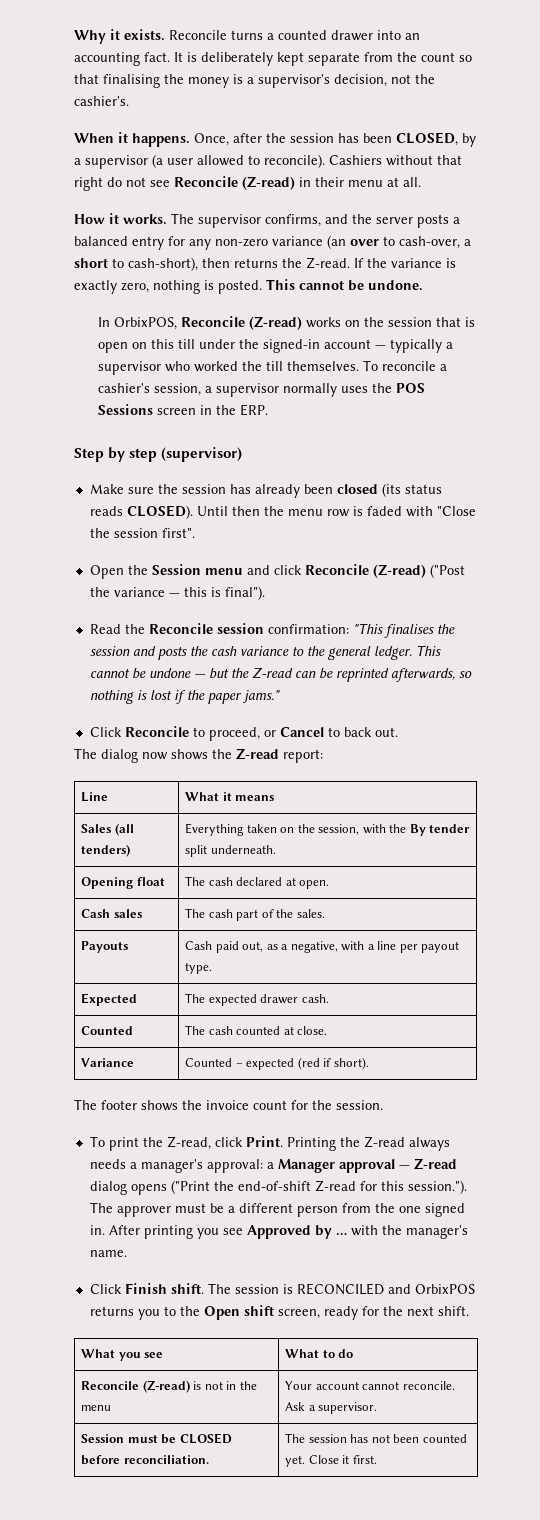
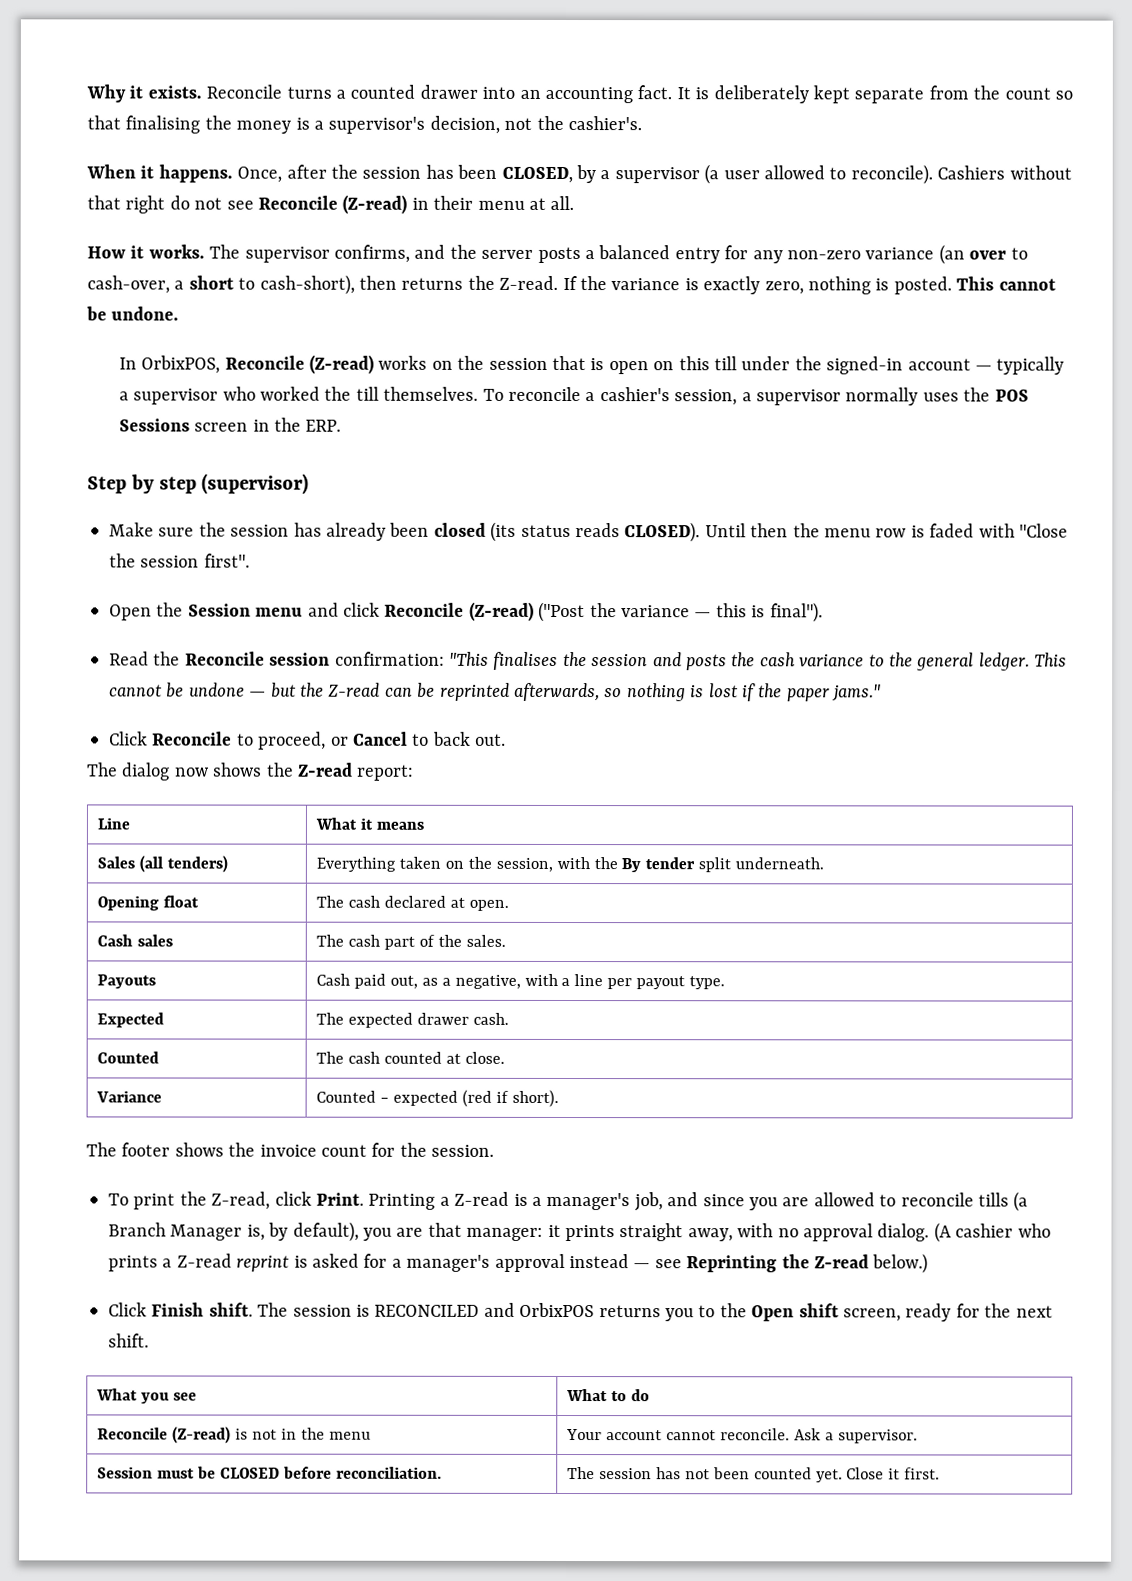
[339,1136,450,1151] [89,1158,457,1173] [89,1180,467,1195] [89,1202,465,1217] [89,1225,468,1239] [89,1250,127,1257] the Z-read always needs a manager's approval: a Manager approval — Z-read dialog opens ("Print the end-of-shift Z-read for this session."). The approver must be a different person from the one signed in. After printing you see Approved by … with the manager's name. -> [439,1191,1029,1212] [108,1221,1051,1243] [108,1253,929,1274] a Z-read is a manager's job, and since you are allowed to reconcile tills (a Branch Manager is, by default), you are that manager: it prints straight away, with no approval dialog. (A cashier who prints a Z-read reprint is asked for a manager's approval instead — see Reprinting the Z-read below.)

